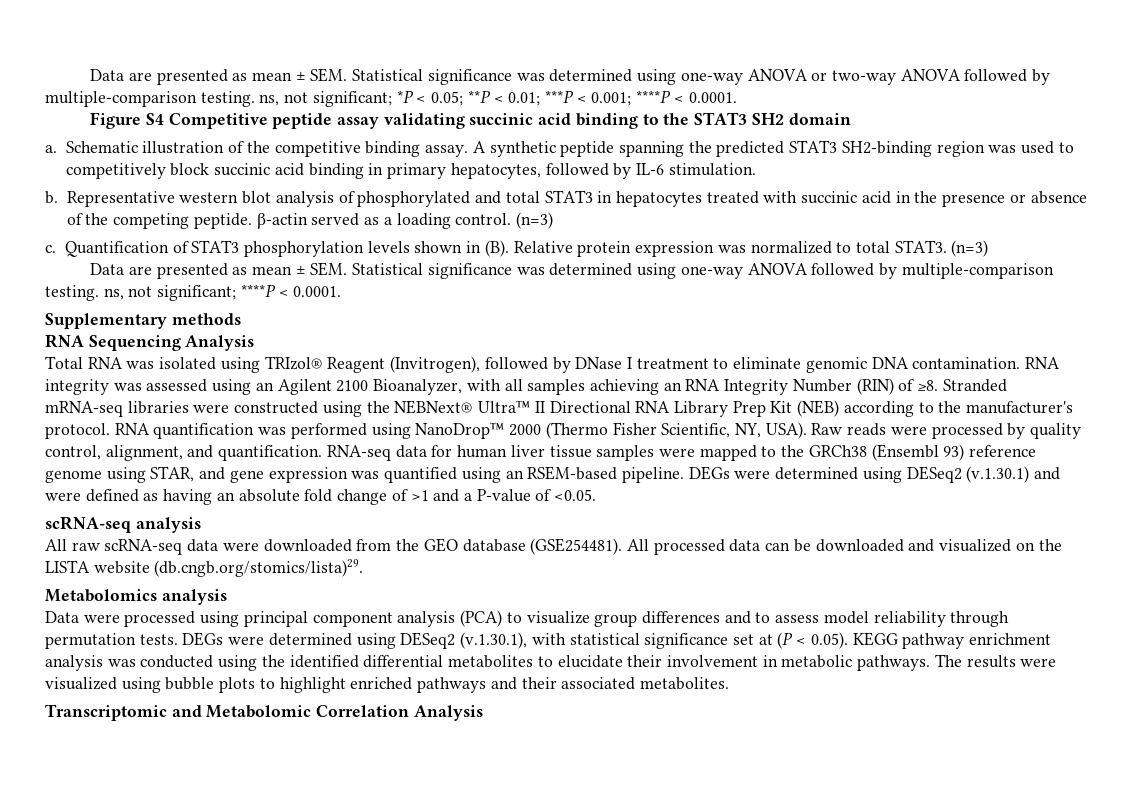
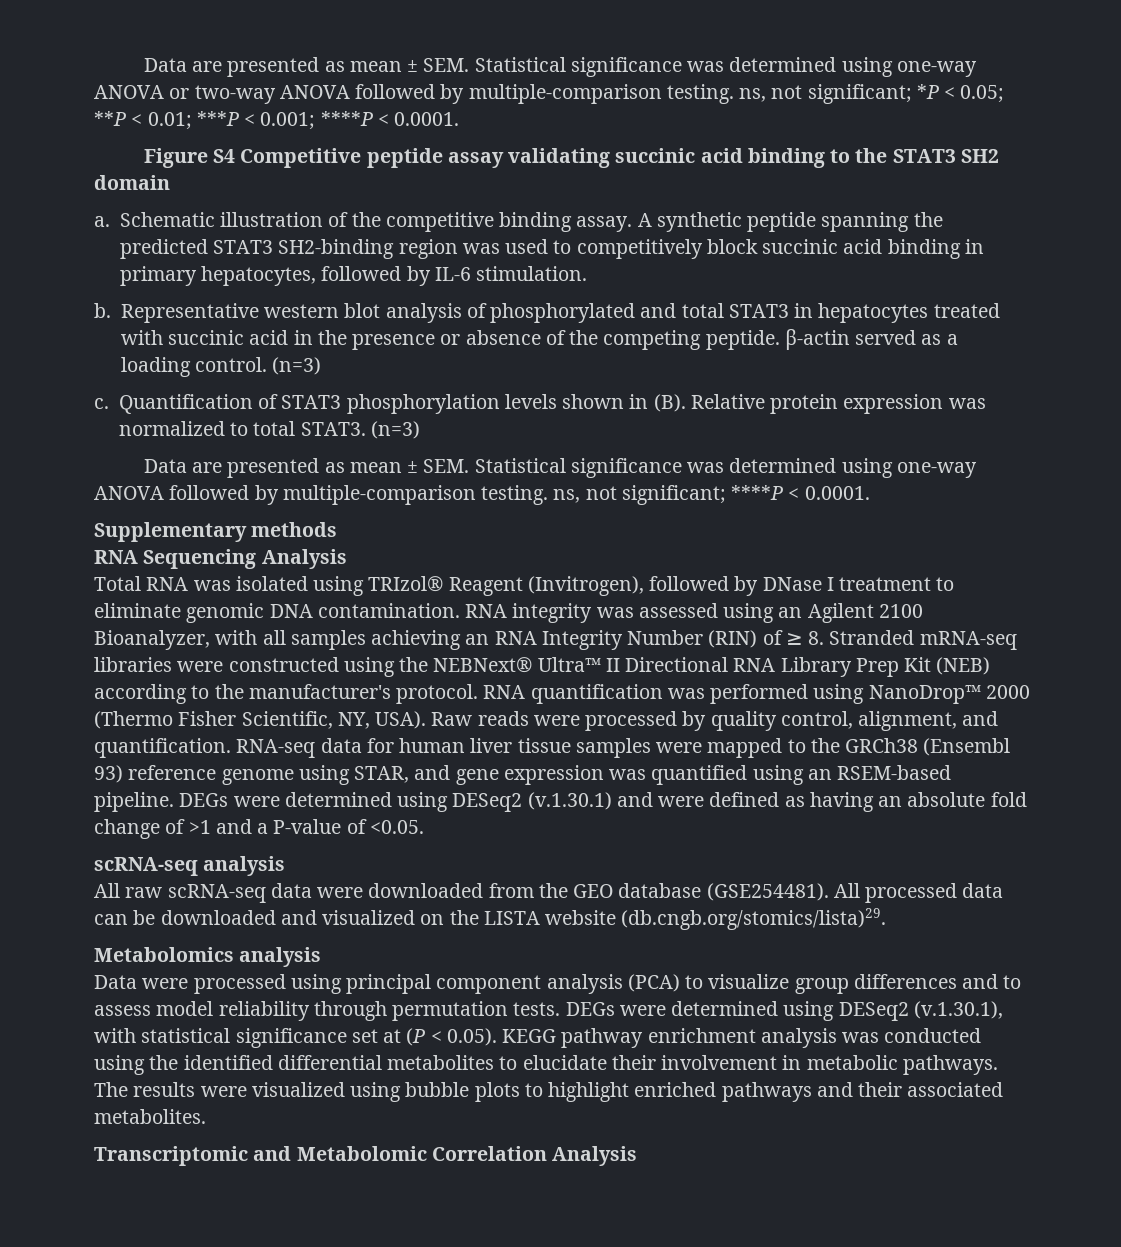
[917,380,939,391] ≥8. -> [785,631,825,645] ≥ 8.

